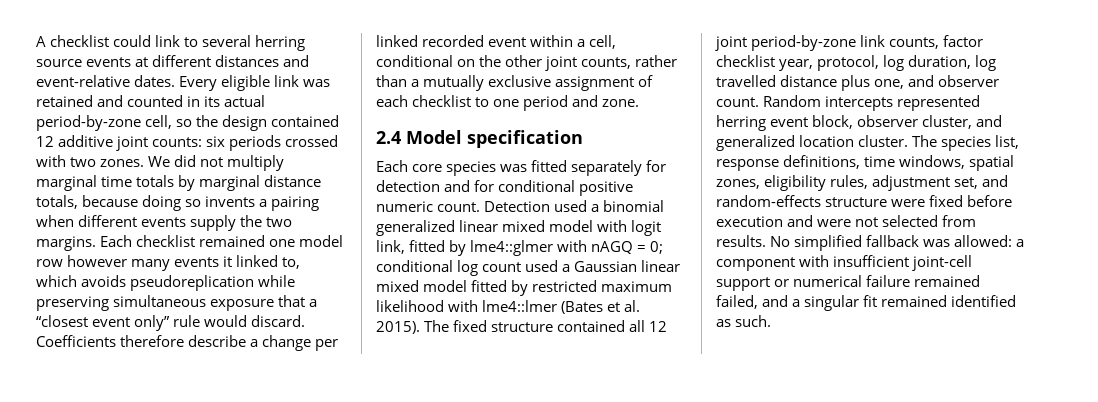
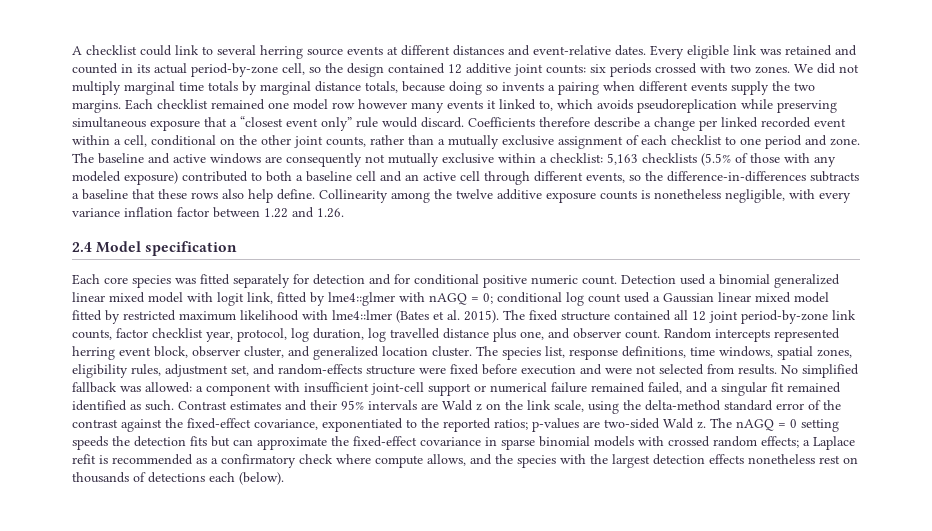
(640, 103) none -> [72,153,836,167] [72,171,859,185] [72,189,851,203] [72,207,344,218] The baseline and active windows are consequently not mutually exclusive within a checklist: 5,163 checklists (5.5% of those with any modeled exposure) contributed to both a baseline cell and an active cell through different events, so the difference-in-differences subtracts a baseline that these rows also help define. Collinearity among the twelve additive exposure counts is nonetheless negligible, with every variance inflation factor between 1.22 and 1.26.
(772, 321) none -> [178,400,841,414] [72,418,839,432] [72,436,855,450] [72,454,858,468] [72,472,284,485] Contrast estimates and their 95% intervals are Wald z on the link scale, using the delta-method standard error of the contrast against the fixed-effect covariance, exponentiated to the reported ratios; p-values are two-sided Wald z. The nAGQ = 0 setting speeds the detection fits but can approximate the fixed-effect covariance in sparse binomial models with crossed random effects; a Laplace refit is recommended as a confirmatory check where compute allows, and the species with the largest detection effects nonetheless rest on thousands of detections each (below).

